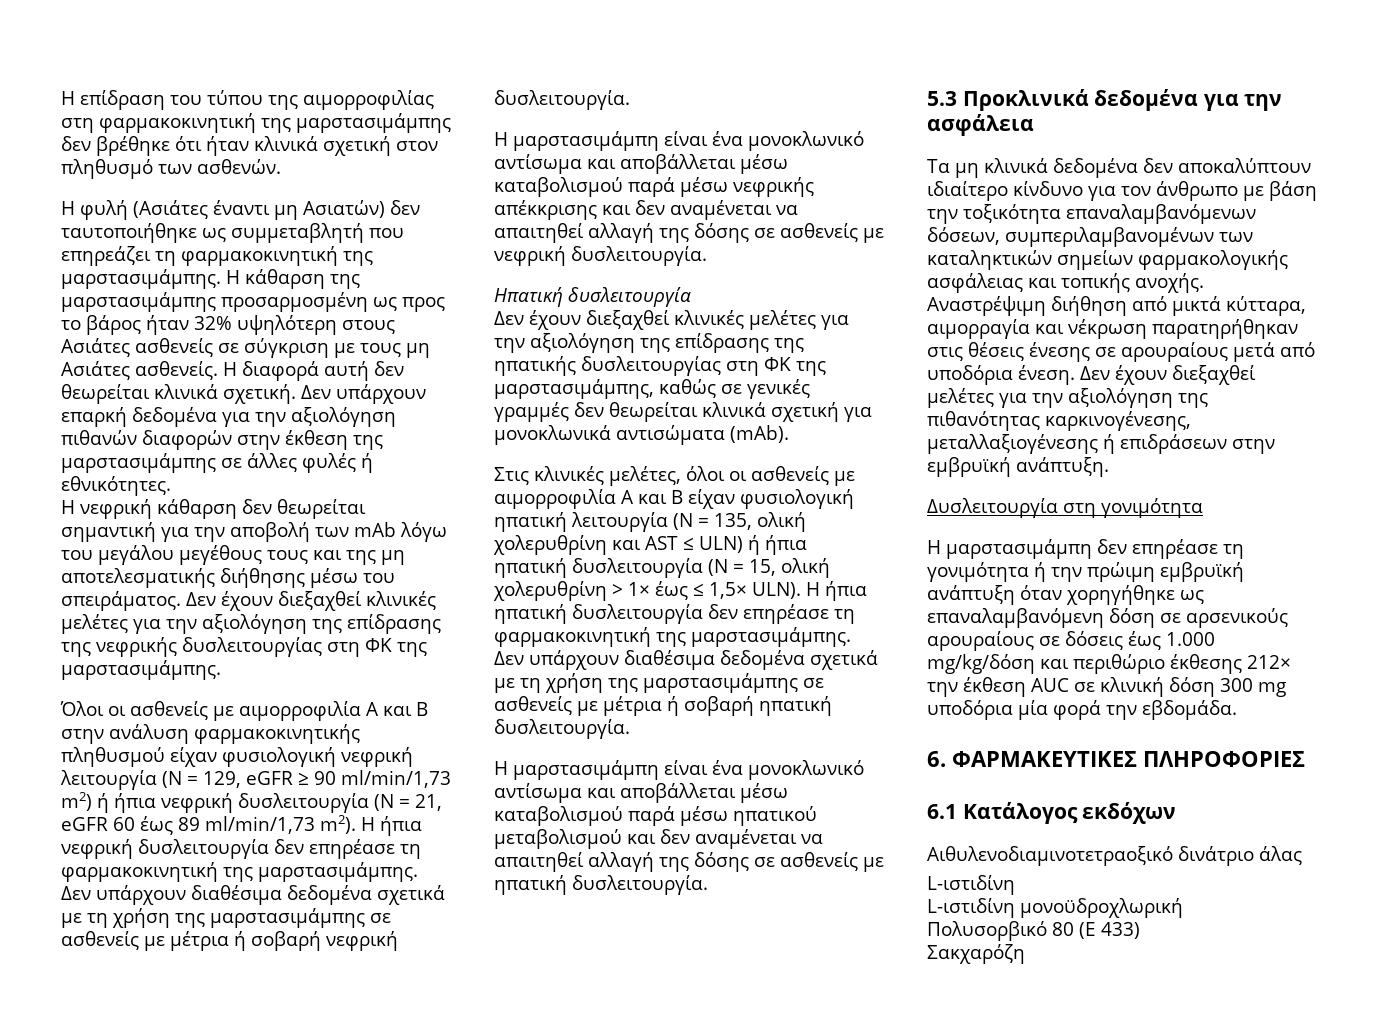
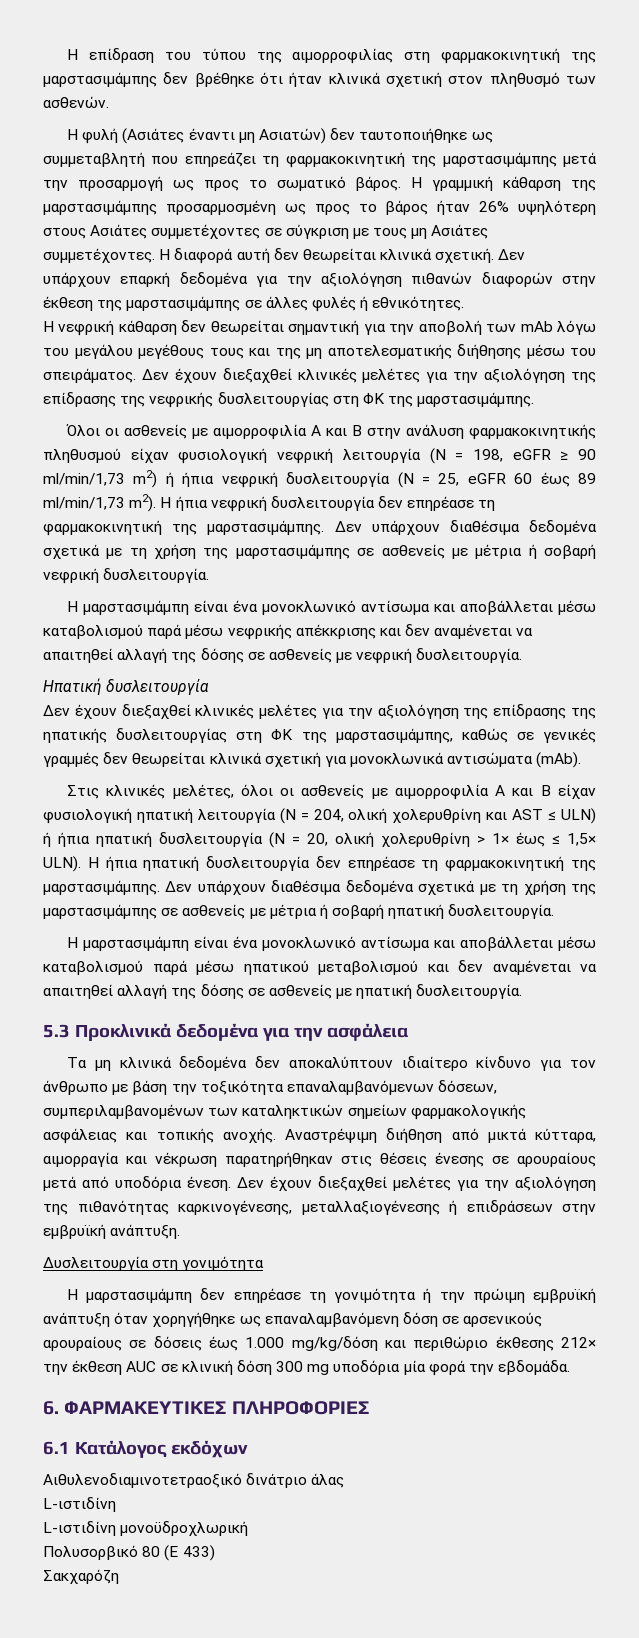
[61,269,240,289] μαρστασιμάμπης. Η -> [442,152,597,167] [43,176,494,191] μαρστασιμάμπης μετά την προσαρμογή ως προς το σωματικό βάρος. Η γραμμική
[194,316,232,330] 32% -> [479,201,510,212] 26%
[135,338,213,357] ασθενείς -> [151,224,261,239] συμμετέχοντες
[135,361,218,380] ασθενείς. -> [43,248,155,263] συμμετέχοντες.
[203,771,241,788] 129, -> [472,449,503,462] 198,
[415,794,442,811] 21, -> [438,473,460,486] 25,
[714,513,752,530] 135, -> [313,809,344,822] 204,
[749,559,776,576] 15, -> [307,833,328,846] 20,

